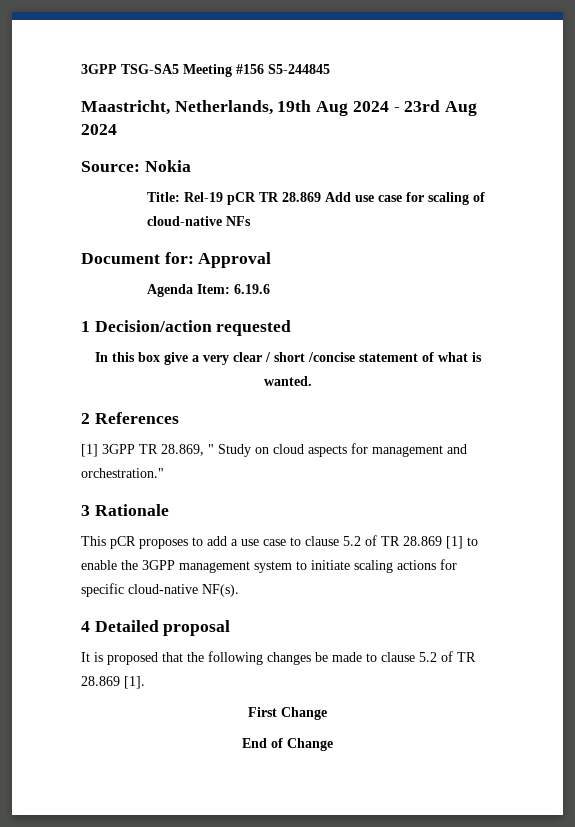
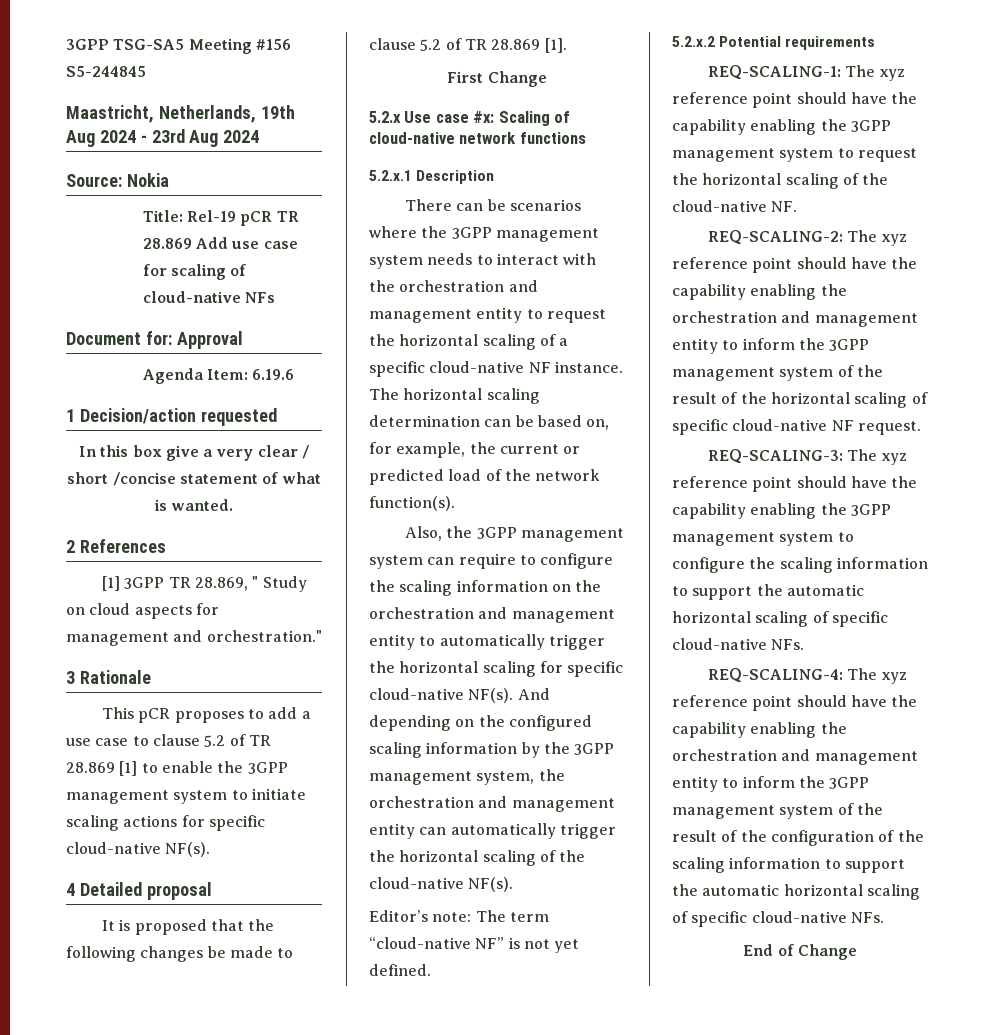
(327, 713) none -> [369,111,571,126] [369,132,586,144] [369,170,495,184] [405,199,582,211] [369,226,599,242] [369,253,597,269] [369,280,538,292] [369,307,606,323] [369,334,569,350] [369,361,623,377] [369,388,540,404] [369,415,610,430] [369,442,581,458] [369,469,601,485] [369,496,455,511] [405,526,625,542] [369,553,614,569] [369,580,602,596] [369,607,615,623] [369,634,605,650] [369,661,624,677] [369,688,550,703] [369,715,592,731] [369,742,615,758] [369,769,565,785] [369,796,615,812] [369,823,616,839] [369,850,586,866] [369,877,514,892] [369,910,549,922] [369,937,580,953] [369,964,431,976] [672,36,876,50] [708,65,905,81] [672,92,918,108] [672,119,891,135] [672,148,917,162] [672,173,889,189] [672,200,798,212] [708,230,907,246] [672,257,918,273] [672,284,847,300] [672,311,918,327] [672,338,870,354] [672,365,883,381] [672,392,928,408] [672,419,921,435] [708,449,907,465] [672,476,918,492] [672,503,891,519] [672,532,854,546] [672,557,928,573] [672,584,864,600] [672,611,888,627] [672,638,805,650] [708,668,907,684] [672,695,918,711] [672,722,847,738] [672,749,918,765] [672,776,870,792] [672,803,883,819] [672,830,924,846] [672,857,905,873] [672,884,920,900] [672,911,884,927] // 5.2.x Use case #x: Scaling of cloud-native network functions // 5.2.x.1 Description // There can be scenarios where the 3GPP management system needs to interact with the orchestration and management entity to request the horizontal scaling of a specific cloud-native NF instance. The horizontal scaling determination can be based on, for example, the current or predicted load of the network function(s). // Also, the 3GPP management system can require to configure the scaling information on the orchestration and management entity to automatically trigger the horizontal scaling for specific cloud-native NF(s). And depending on the configured scaling information by the 3GPP management system, the orchestration and management entity can automatically trigger the horizontal scaling of the cloud-native NF(s). // Editor’s note: The term “cloud-native NF” is not yet defined. // 5.2.x.2 Potential requirements // REQ-SCALING-1: The xyz reference point should have the capability enabling the 3GPP management system to request the horizontal scaling of the cloud-native NF. // REQ-SCALING-2: The xyz reference point should have the capability enabling the orchestration and management entity to inform the 3GPP management system of the result of the horizontal scaling of specific cloud-native NF request. // REQ-SCALING-3: The xyz reference point should have the capability enabling the 3GPP management system to configure the scaling information to support the automatic horizontal scaling of specific cloud-native NFs. // REQ-SCALING-4: The xyz reference point should have the capability enabling the orchestration and management entity to inform the 3GPP management system of the result of the configuration of the scaling information to support the automatic horizontal scaling of specific cloud-native NFs.

